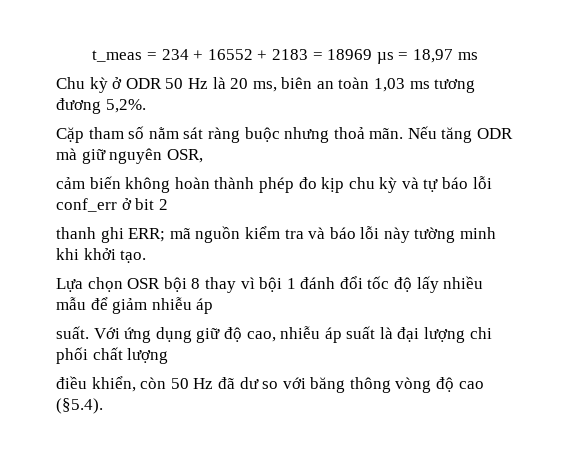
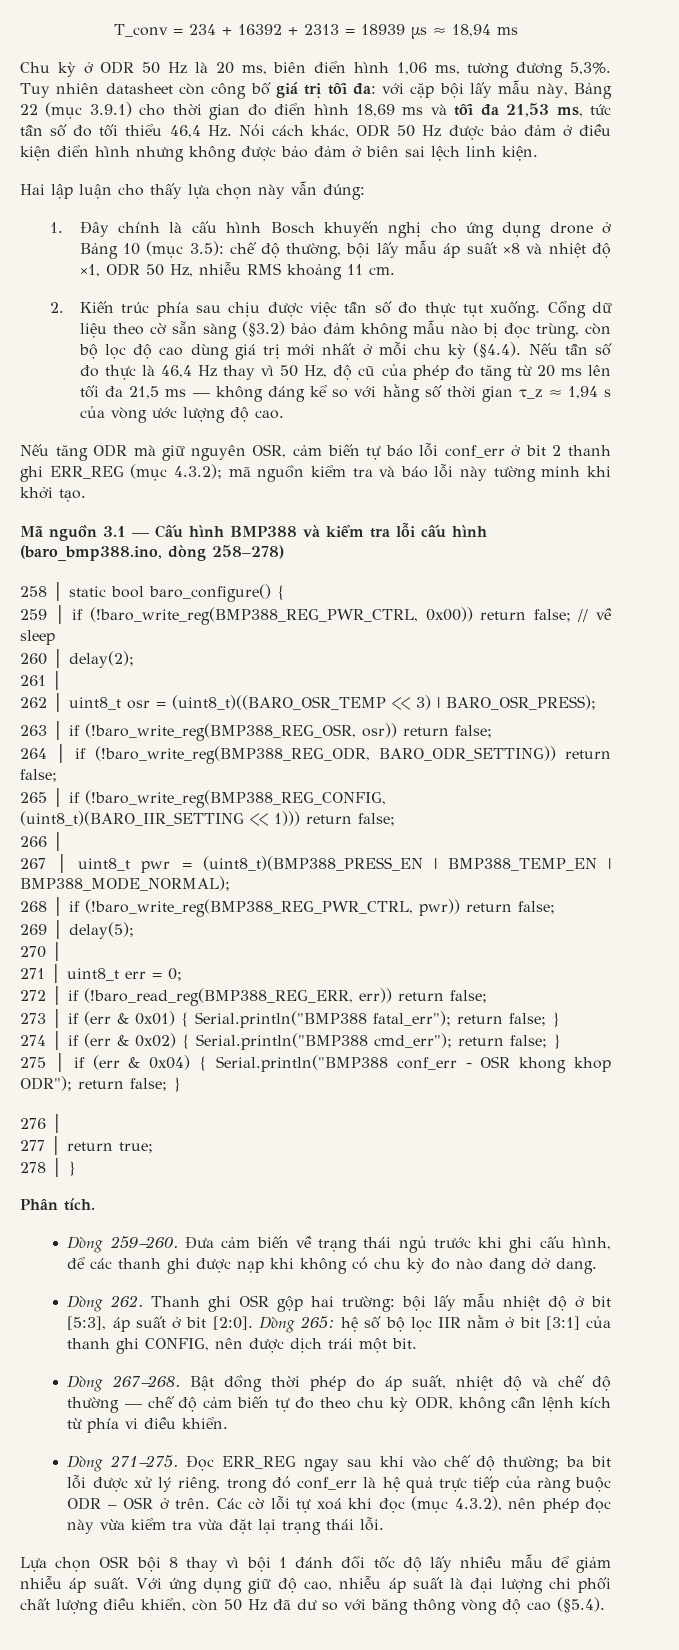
[92,50,143,62] t_meas -> [113,24,168,37] T_conv
[207,49,453,64] 16552 + 2183 = 18969 µs = 18,97 -> [237,24,491,39] 16392 + 2313 = 18939 µs ≈ 18,94
[316,77,476,93] [56,98,146,114] [56,126,404,143] an toàn 1,03 ms tương đương 5,2%. // Cặp tham số nằm sát ràng buộc nhưng thoả mãn. -> [314,61,611,78] [20,80,612,99] [20,102,611,120] [20,124,612,140] [20,145,538,162] [20,181,365,200] [49,221,612,238] [79,240,611,259] [79,262,395,280] [49,301,612,318] [79,320,612,339] [78,342,613,360] [79,364,612,381] [79,384,611,402] [79,406,284,423] điển hình 1,06 ms, tương đương 5,3%. Tuy nhiên datasheet còn công bố giá trị tối đa: với cặp bội lấy mẫu này, Bảng 22 (mục 3.9.1) cho thời gian đo điển hình 18,69 ms và tối đa 21,53 ms, tức tần số đo tối thiểu 46,4 Hz. Nói cách khác, ODR 50 Hz được bảo đảm ở điều kiện điển hình nhưng không được bảo đảm ở biên sai lệch linh kiện. // Hai lập luận cho thấy lựa chọn này vẫn đúng: // 1. Đây chính là cấu hình Bosch khuyến nghị cho ứng dụng drone ở Bảng 10 (mục 3.5): chế độ thường, bội lấy mẫu áp suất ×8 và nhiệt độ ×1, ODR 50 Hz, nhiễu RMS khoảng 11 cm. // 2. Kiến trúc phía sau chịu được việc tần số đo thực tụt xuống. Cổng dữ liệu theo cờ sẵn sàng (§3.2) bảo đảm không mẫu nào bị đọc trùng, còn bộ lọc độ cao dùng giá trị mới nhất ở mỗi chu kỳ (§4.4). Nếu tần số đo thực là 46,4 Hz thay vì 50 Hz, độ cũ của phép đo tăng từ 20 ms lên tối đa 21,5 ms — không đáng kể so với hằng số thời gian τ_z ≈ 1,94 s của vòng ước lượng độ cao. //
[56,176,419,193] // cảm biến không hoàn thành phép đo kịp chu kỳ và -> [292,444,360,456] cảm biến
[56,227,166,243] // thanh ghi ERR; -> [568,445,611,456] [20,464,222,482] thanh ghi ERR_REG (mục 4.3.2);
(147, 256) none -> [20,522,487,541] [20,545,284,561] [20,581,285,602] [20,604,612,625] [20,630,55,645] [20,648,134,668] [20,670,62,690] [20,692,596,712] [20,720,492,741] [20,743,611,764] [20,769,57,782] [20,787,386,808] [20,811,395,826] [20,831,63,851] [20,853,611,873] [20,876,230,891] [20,896,555,917] [20,919,134,939] [20,941,62,961] [20,963,182,983] [20,985,487,1006] [20,1008,560,1028] [20,1030,561,1050] [20,1052,611,1073] [20,1076,181,1092] [20,1113,62,1133] [20,1135,153,1155] [20,1157,76,1177] [20,1198,95,1211] [67,1236,612,1253] [67,1257,598,1274] [67,1293,611,1312] [67,1315,611,1333] [67,1338,418,1354] [67,1375,611,1392] [67,1396,611,1413] [67,1417,229,1433] [67,1455,611,1472] [67,1475,611,1493] [67,1496,611,1513] [67,1517,385,1535] // Mã nguồn 3.1 — Cấu hình BMP388 và kiểm tra lỗi cấu hình (baro_bmp388.ino, dòng 258–278) // 258 │ static bool baro_configure() { // 259 │ if (!baro_write_reg(BMP388_REG_PWR_CTRL, 0x00)) return false; // về sleep // 260 │ delay(2); // 261 │ // 262 │ uint8_t osr = (uint8_t)((BARO_OSR_TEMP << 3) | BARO_OSR_PRESS); // 263 │ if (!baro_write_reg(BMP388_REG_OSR, osr)) return false; // 264 │ if (!baro_write_reg(BMP388_REG_ODR, BARO_ODR_SETTING)) return false; // 265 │ if (!baro_write_reg(BMP388_REG_CONFIG, (uint8_t)(BARO_IIR_SETTING << 1))) return false; // 266 │ // 267 │ uint8_t pwr = (uint8_t)(BMP388_PRESS_EN | BMP388_TEMP_EN | BMP388_MODE_NORMAL); // 268 │ if (!baro_write_reg(BMP388_REG_PWR_CTRL, pwr)) return false; // 269 │ delay(5); // 270 │ // 271 │ uint8_t err = 0; // 272 │ if (!baro_read_reg(BMP388_REG_ERR, err)) return false; // 273 │ if (err & 0x01) { Serial.println("BMP388 fatal_err"); return false; } // 274 │ if (err & 0x02) { Serial.println("BMP388 cmd_err"); return false; } // 275 │ if (err & 0x04) { Serial.println("BMP388 conf_err - OSR khong khop ODR"); return false; } // 276 │ // 277 │ return true; // 278 │ } // Phân tích. // Dòng 259–260. Đưa cảm biến về trạng thái ngủ trước khi ghi cấu hình, để các thanh ghi được nạp khi không có chu kỳ đo nào đang dở dang. // Dòng 262. Thanh ghi OSR gộp hai trường: bội lấy mẫu nhiệt độ ở bit [5:3], áp suất ở bit [2:0]. Dòng 265: hệ số bộ lọc IIR nằm ở bit [3:1] của thanh ghi CONFIG, nên được dịch trái một bit. // Dòng 267–268. Bật đồng thời phép đo áp suất, nhiệt độ và chế độ thường — chế độ cảm biến tự đo theo chu kỳ ODR, không cần lệnh kích từ phía vi điều khiển. // Dòng 271–275. Đọc ERR_REG ngay sau khi vào chế độ thường; ba bit lỗi được xử lý riêng, trong đó conf_err là hệ quả trực tiếp của ràng buộc ODR – OSR ở trên. Các cờ lỗi tự xoá khi đọc (mục 4.3.2), nên phép đọc này vừa kiểm tra vừa đặt lại trạng thái lỗi.
(214, 306) // -> (87, 1585) none
(169, 356) // -> (98, 1607) none

